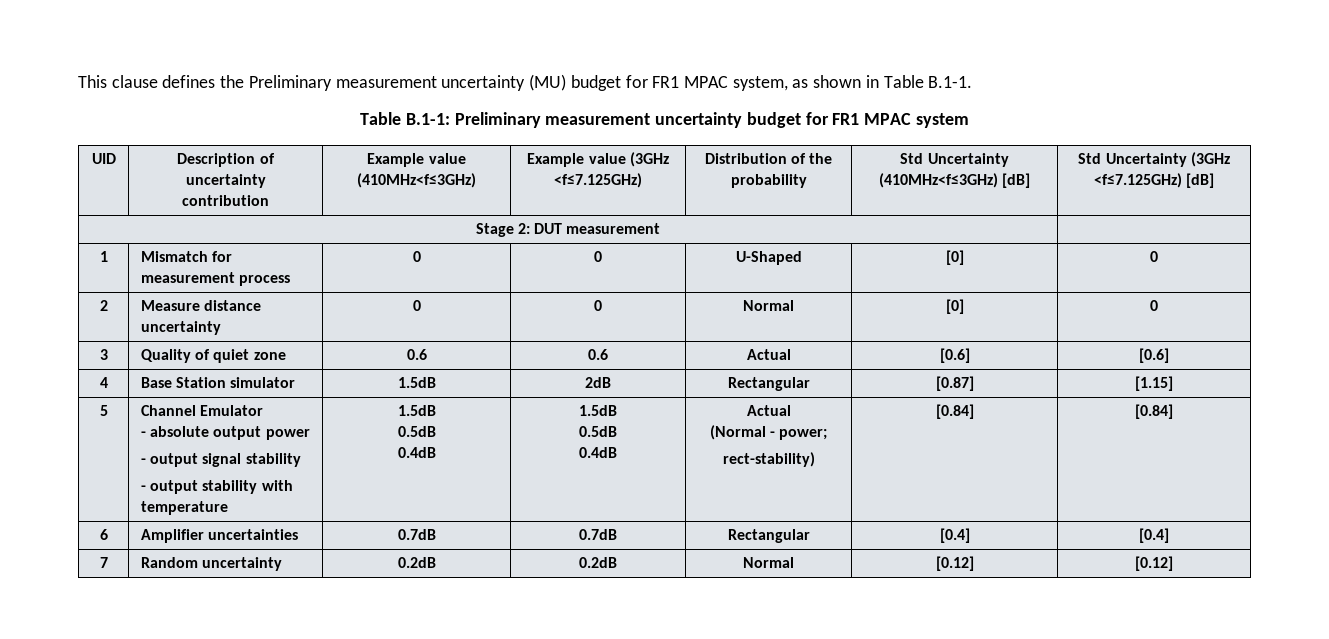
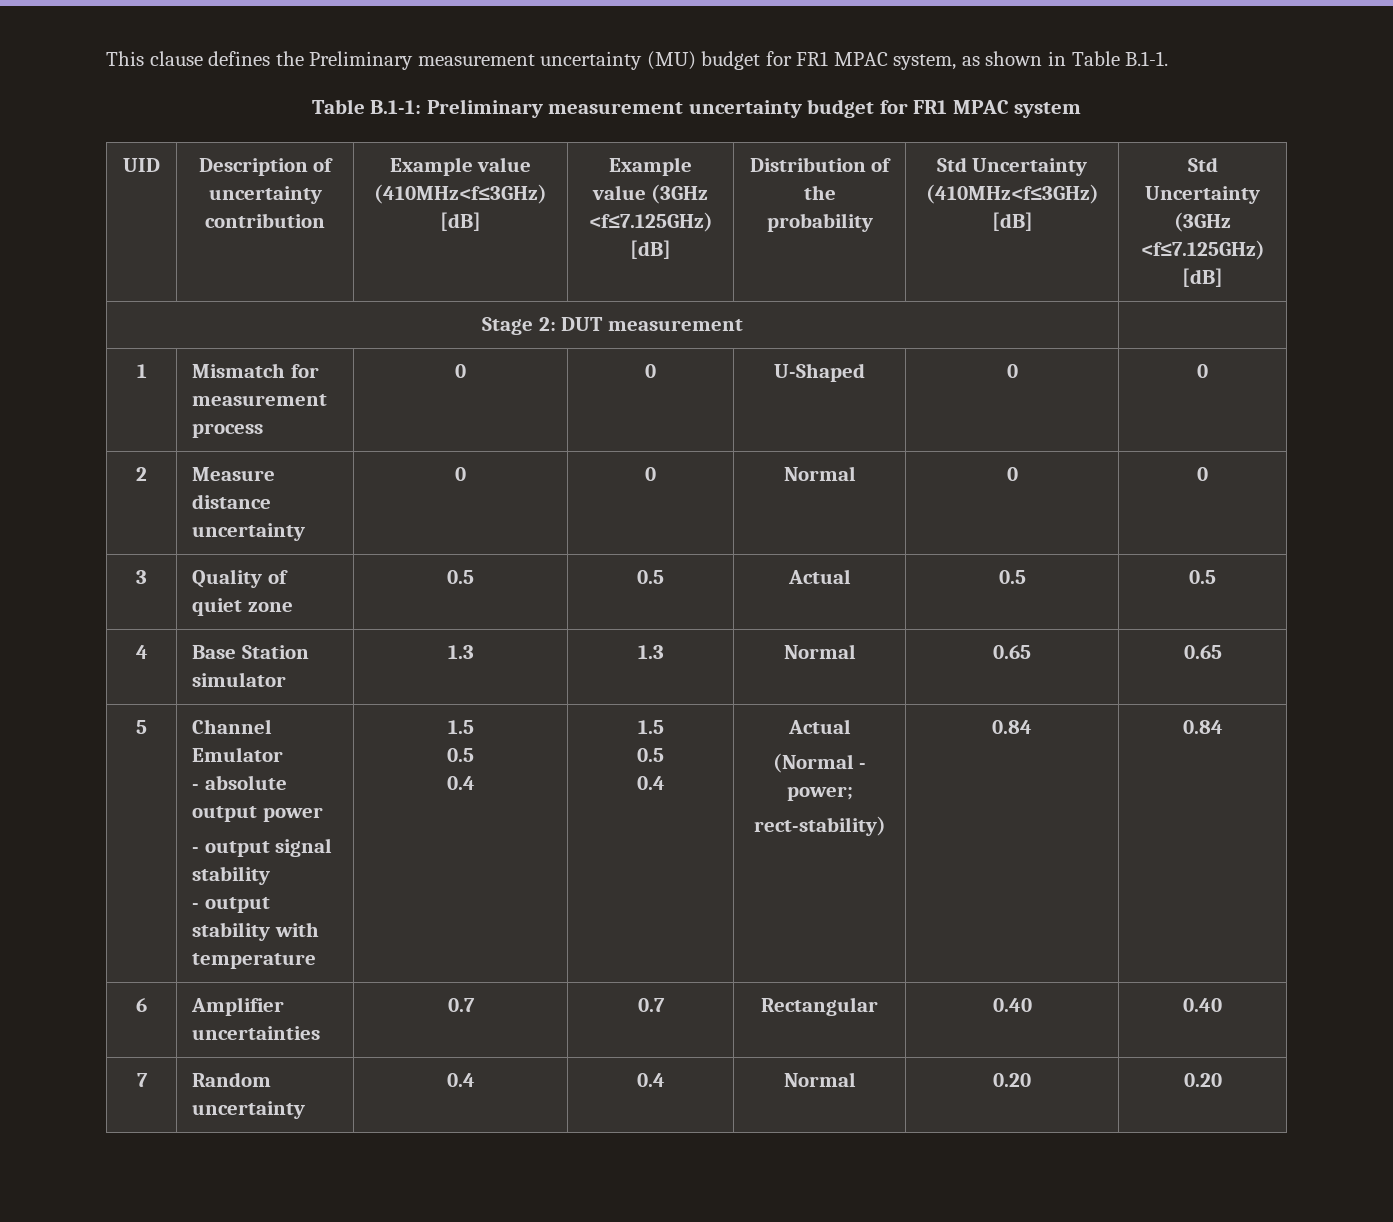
(476, 180) none -> [440,212,481,231] [dB]
(642, 180) none -> [630,240,671,259] [dB]
[945,250,964,265] [0] -> [1006,364,1018,378] 0
[945,299,964,314] [0] -> [1006,467,1018,481] 0
[406,349,427,360] [588,349,608,360] 0.6 | 0.6 -> [447,570,474,584] [637,570,664,584] 0.5 | 0.5
[939,348,970,363] [1139,348,1169,363] [0.6] | [0.6] -> [998,570,1026,584] [1189,570,1216,584] 0.5 | 0.5
[397,377,436,388] [585,377,611,388] [727,377,810,391] [935,376,974,391] [1135,376,1173,391] 1.5dB | 2dB | Rectangular | [0.87] | [1.15] -> [447,645,474,659] [637,645,664,659] [783,644,856,659] [993,645,1031,659] [1183,645,1222,659] 1.3 | 1.3 | Normal | 0.65 | 0.65
[397,405,436,416] [397,426,436,437] [397,447,436,458] [579,405,617,416] [579,426,617,437] [579,447,617,458] 1.5dB // 0.5dB // 0.4dB | 1.5dB // 0.5dB // 0.4dB -> [447,720,474,734] [447,748,474,762] [446,776,475,790] [637,720,664,734] [637,748,664,762] [636,776,665,790] 1.5 // 0.5 // 0.4 | 1.5 // 0.5 // 0.4
[935,404,974,419] [1135,404,1173,419] [0.84] | [0.84] -> [992,720,1032,734] [1182,720,1223,734] 0.84 | 0.84
[397,529,436,540] [579,529,617,540] [727,529,810,543] [939,528,970,543] [1139,528,1169,543] 0.7dB | 0.7dB | Rectangular | [0.4] | [0.4] -> [447,998,475,1012] [637,998,665,1012] [761,997,878,1016] [992,998,1032,1012] [1183,998,1222,1012] 0.7 | 0.7 | Rectangular | 0.40 | 0.40
[397,557,436,568] [579,557,617,568] [743,557,794,568] [935,556,974,571] [1135,556,1173,571] 0.2dB | 0.2dB | Normal | [0.12] | [0.12] -> [446,1073,475,1087] [636,1073,665,1087] [783,1072,856,1087] [993,1073,1031,1087] [1183,1073,1222,1087] 0.4 | 0.4 | Normal | 0.20 | 0.20

